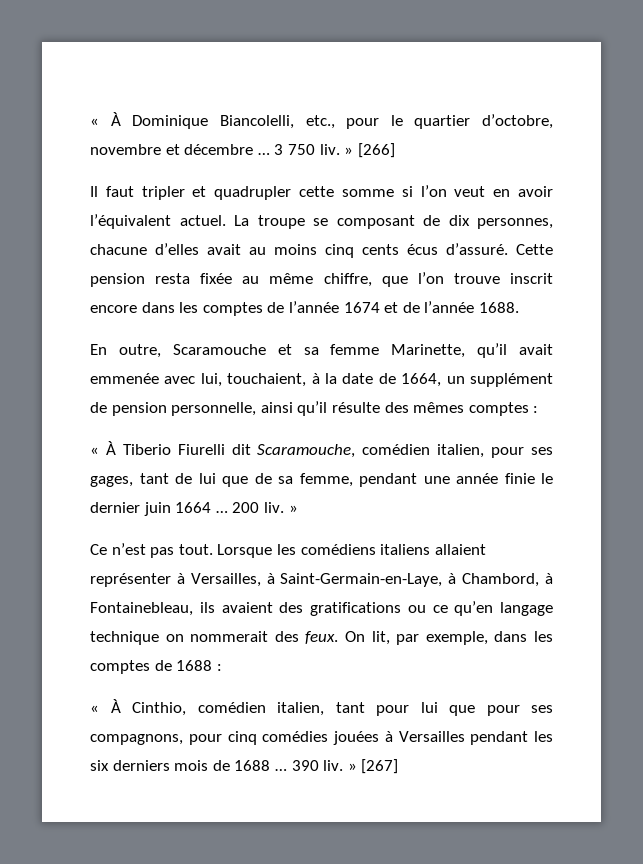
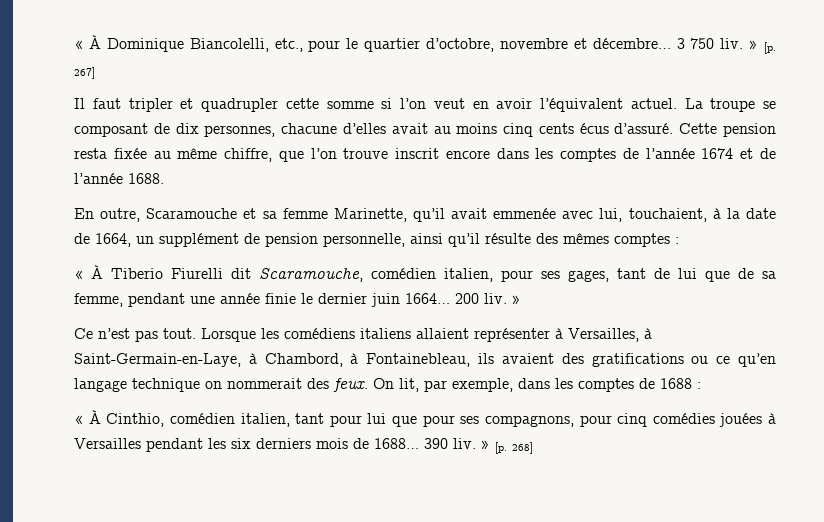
[184,144,270,155] décembre … -> [592,38,671,49] décembre…
[357,143,395,158] [266] -> [764,42,776,54] [74,67,95,79] [p. 267]
[175,502,228,513] 1664 … -> [405,293,450,304] 1664…
[234,760,287,771] 1688 … -> [374,438,419,449] 1688…
[361,759,399,774] [267] -> [495,442,533,454] [p. 268]

